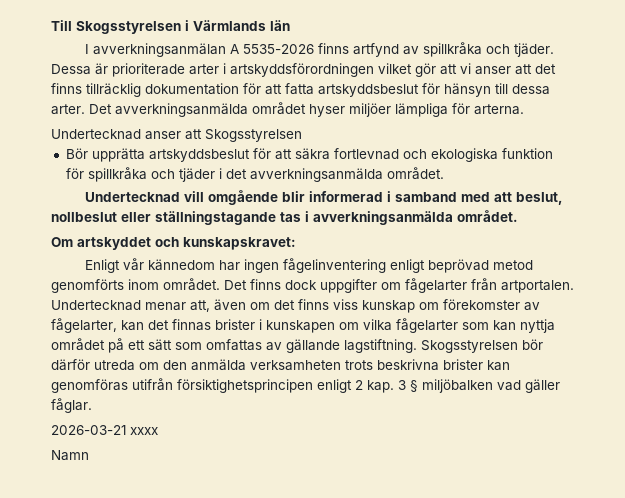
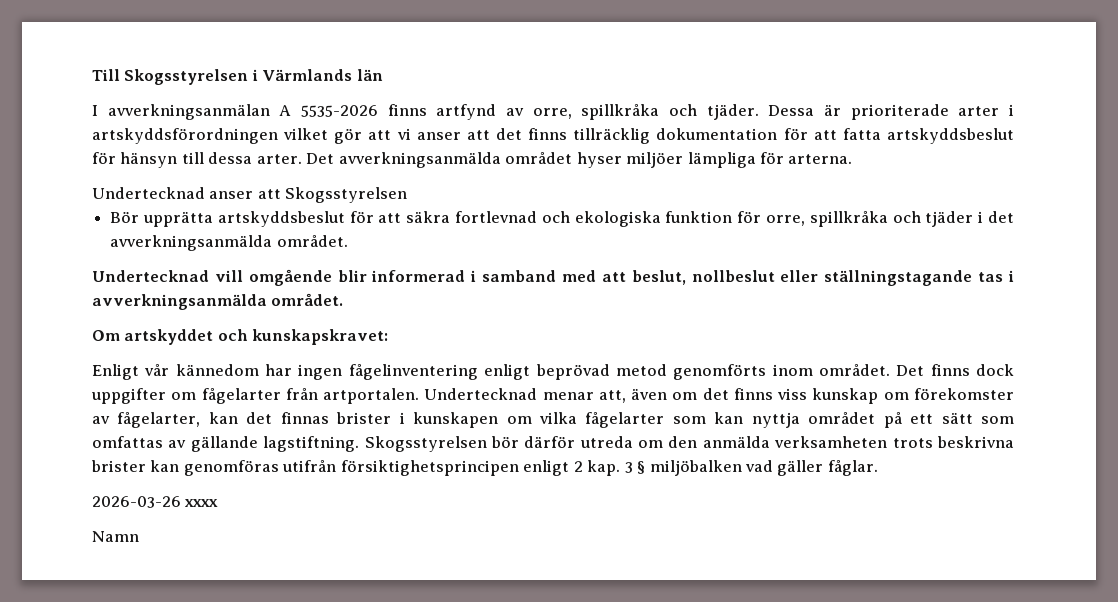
(419, 50) none -> [532,108,572,119] orre,
(84, 173) none -> [765,215,805,226] orre,
[51,425,126,435] 2026-03-21 -> [92,496,181,508] 2026-03-26

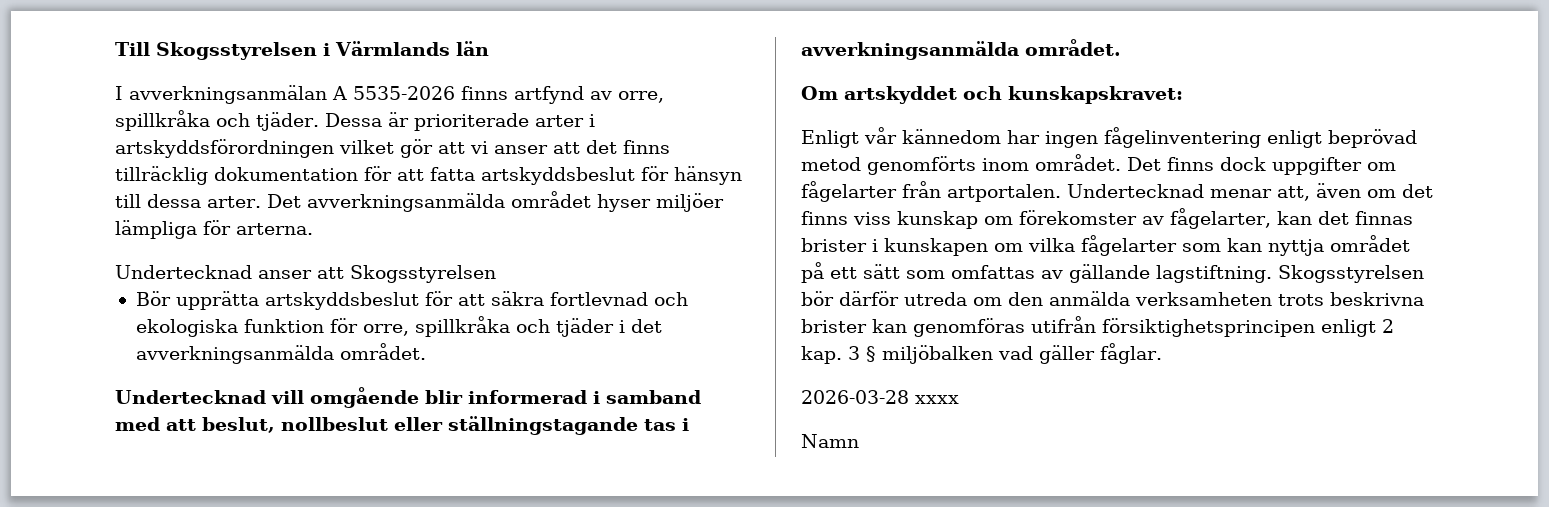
[92,496,181,508] 2026-03-26 -> [801,390,909,404] 2026-03-28

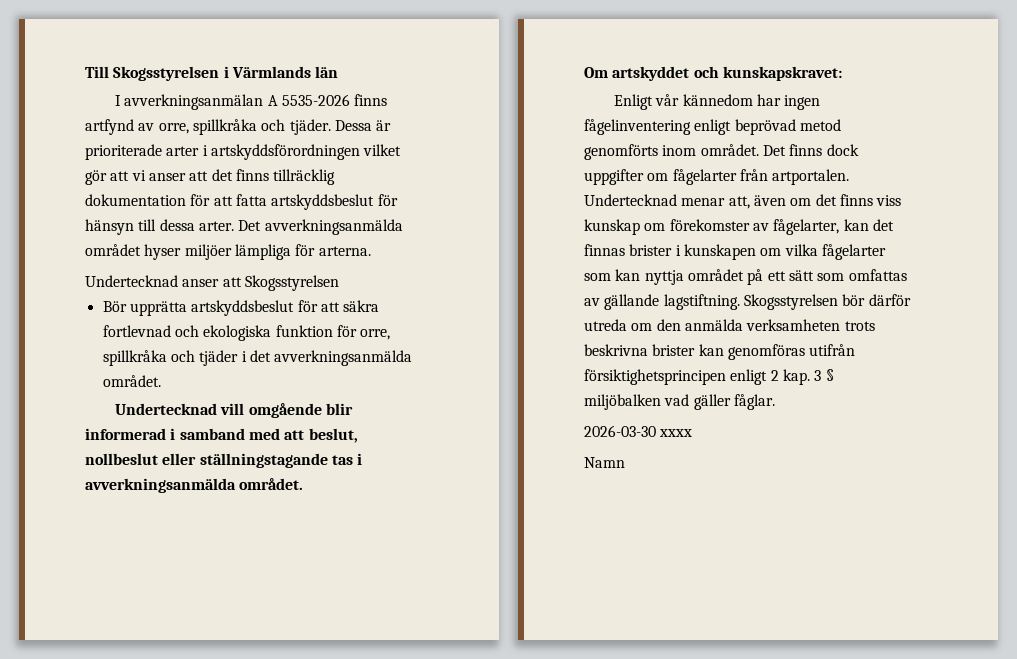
[801,390,909,404] 2026-03-28 -> [584,425,656,437] 2026-03-30

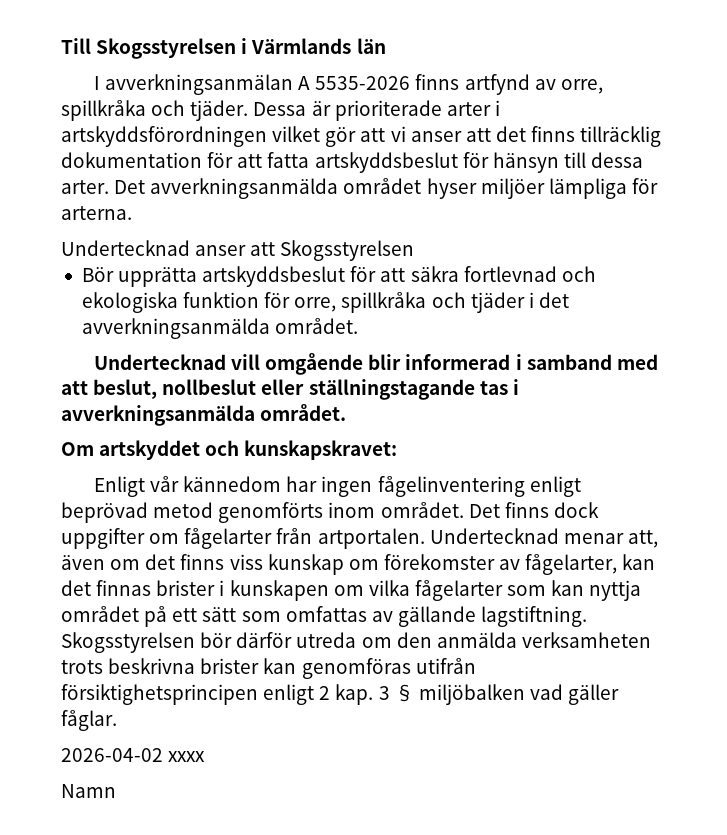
[584,425,656,437] 2026-03-30 -> [61,748,163,762] 2026-04-02

